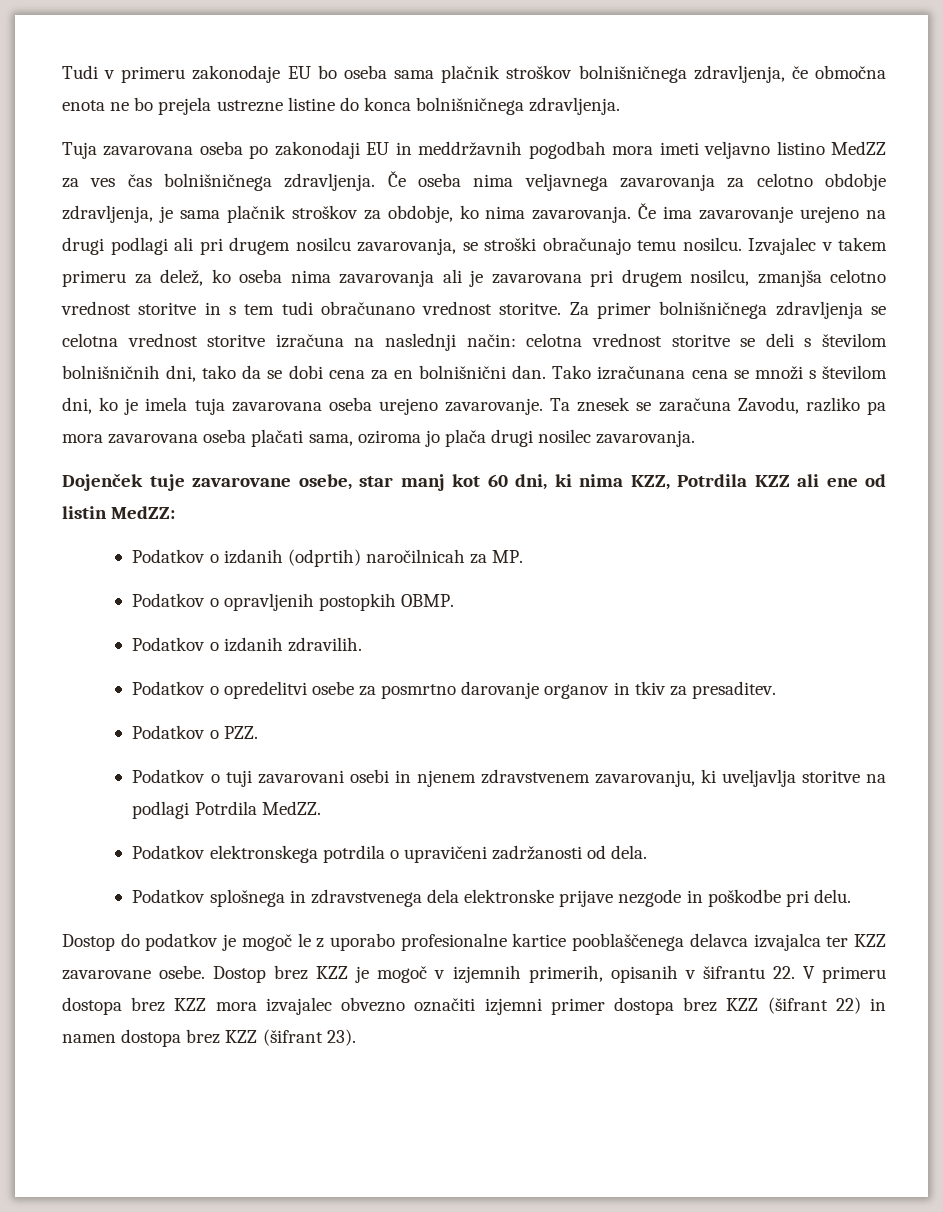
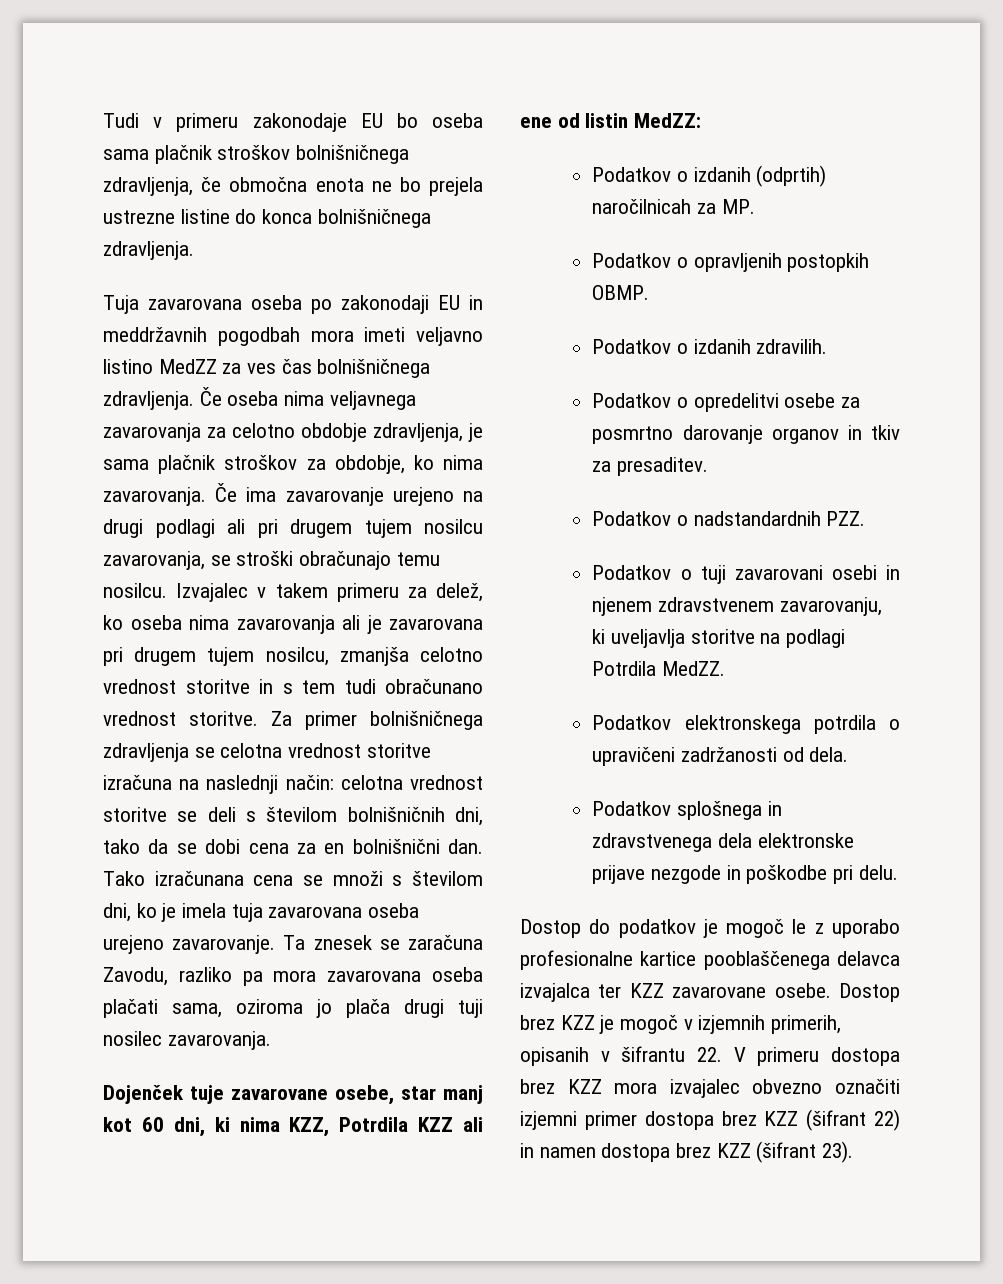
(290, 246) none -> [364,519,412,538] tujem
(683, 278) none -> [207,647,255,666] tujem
(534, 438) none -> [458,999,483,1018] tuji
(219, 734) none -> [693,511,821,526] nadstandardnih

